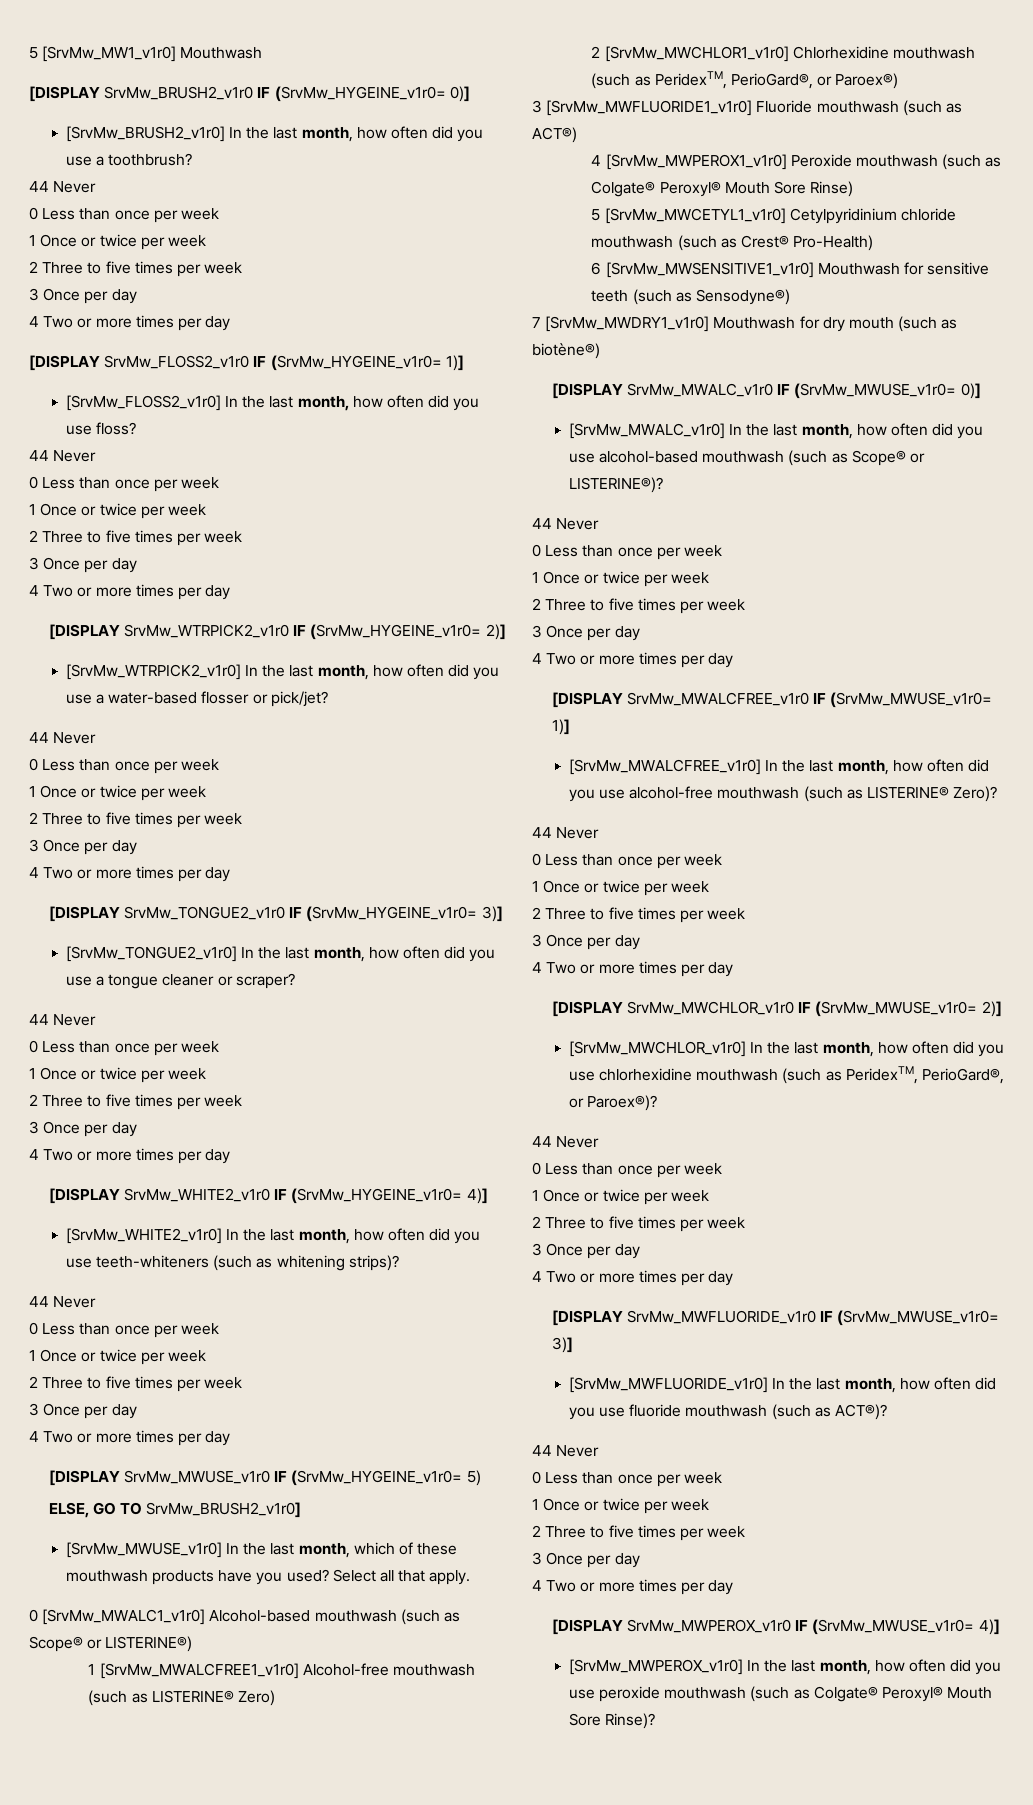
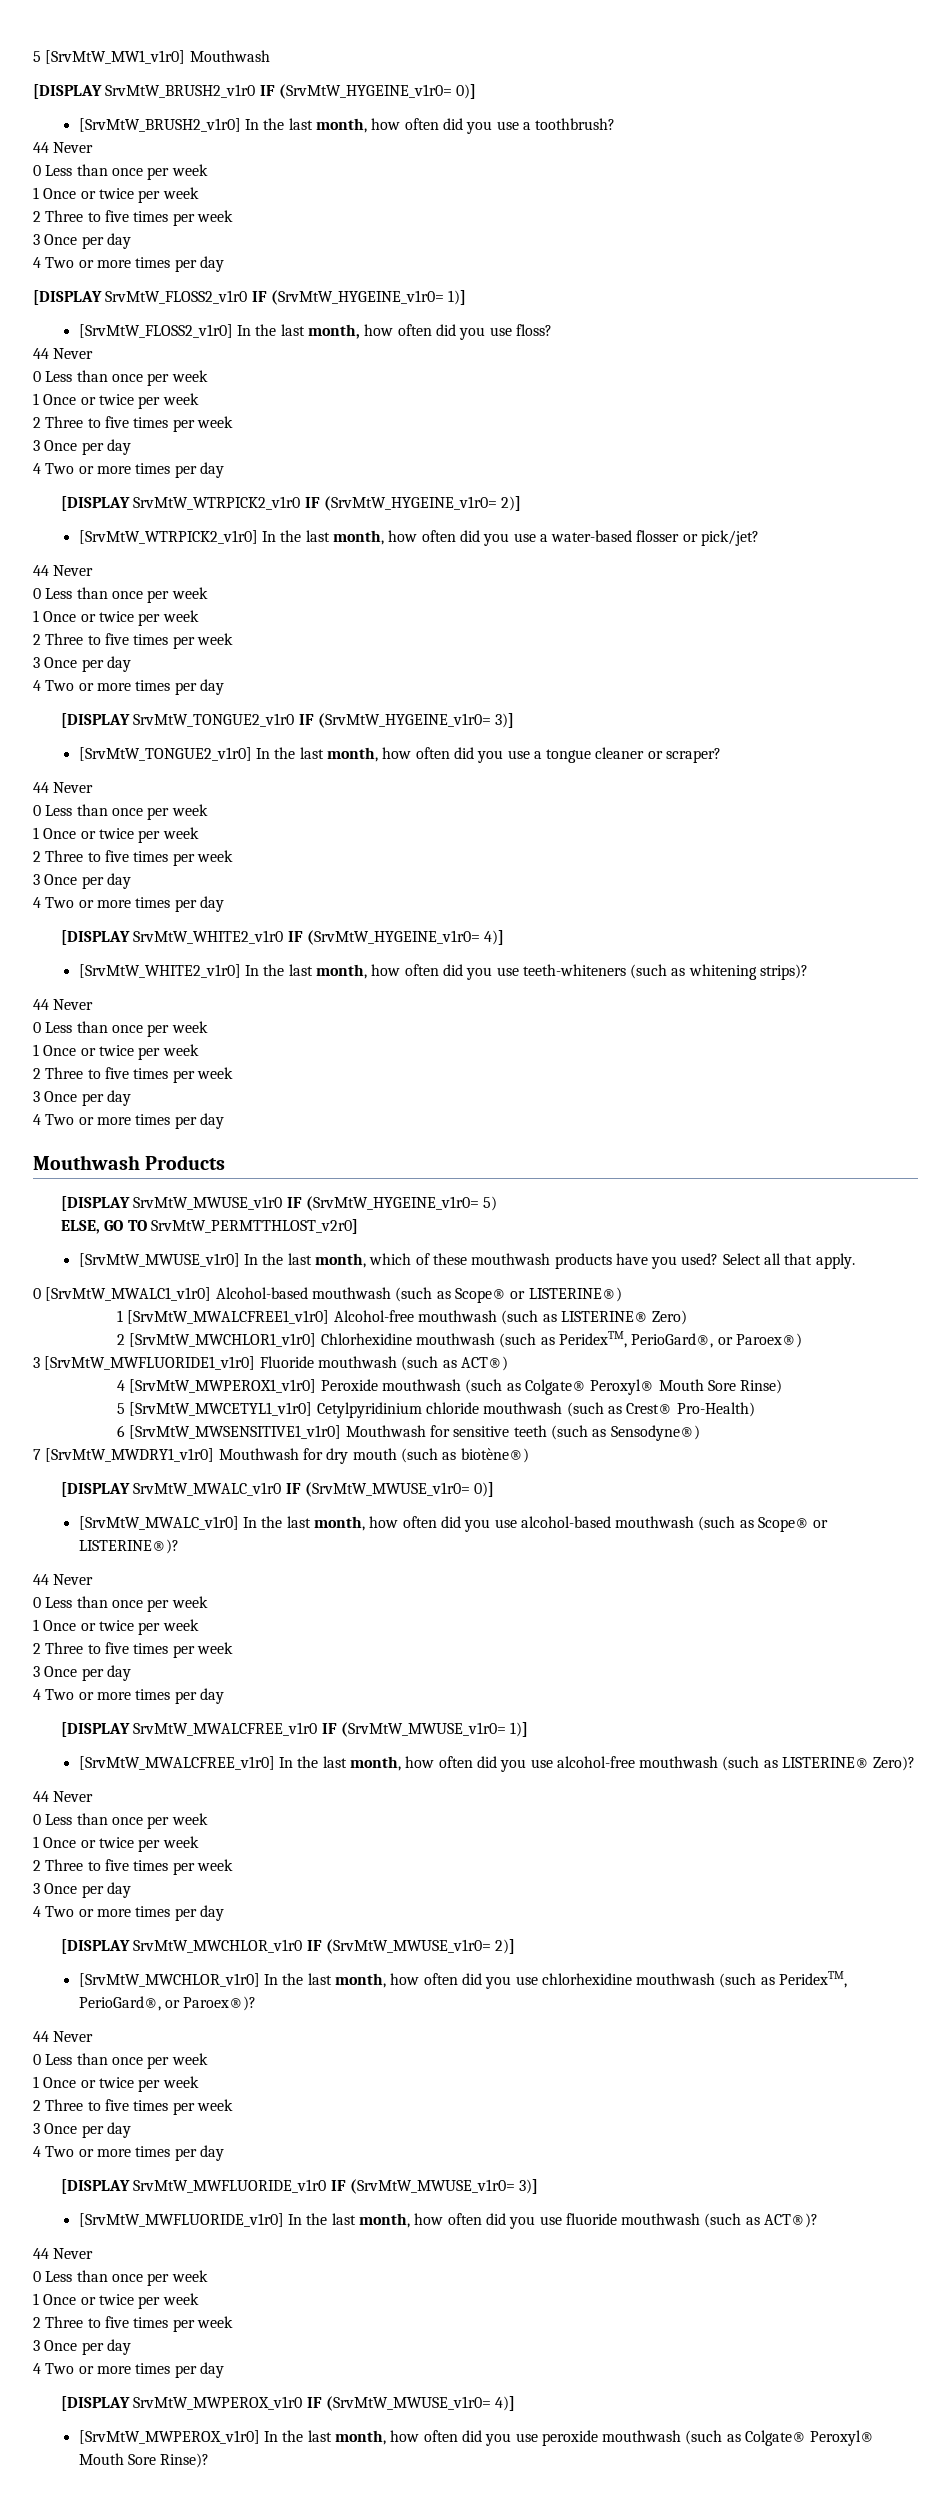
[29,46,177,62] 5 [SrvMw_MW1_v1r0] -> [33,50,186,64] 5 [SrvMtW_MW1_v1r0]
[104,86,470,102] [65,126,225,142] SrvMw_BRUSH2_v1r0 IF (SrvMw_HYGEINE_v1r0= 0)] // [SrvMw_BRUSH2_v1r0] -> [105,84,477,99] [78,118,241,132] SrvMtW_BRUSH2_v1r0 IF (SrvMtW_HYGEINE_v1r0= 0)] // [SrvMtW_BRUSH2_v1r0]
[104,355,464,371] [65,395,221,411] SrvMw_FLOSS2_v1r0 IF (SrvMw_HYGEINE_v1r0= 1)] // [SrvMw_FLOSS2_v1r0] -> [105,290,467,305] [78,324,233,338] SrvMtW_FLOSS2_v1r0 IF (SrvMtW_HYGEINE_v1r0= 1)] // [SrvMtW_FLOSS2_v1r0]
[123,624,506,640] [65,664,241,680] SrvMw_WTRPICK2_v1r0 IF (SrvMw_HYGEINE_v1r0= 2)] // [SrvMw_WTRPICK2_v1r0] -> [133,496,522,511] [78,530,258,544] SrvMtW_WTRPICK2_v1r0 IF (SrvMtW_HYGEINE_v1r0= 2)] // [SrvMtW_WTRPICK2_v1r0]
[123,906,503,922] [65,946,237,962] SrvMw_TONGUE2_v1r0 IF (SrvMw_HYGEINE_v1r0= 3)] // [SrvMw_TONGUE2_v1r0] -> [133,713,515,728] [78,747,252,761] SrvMtW_TONGUE2_v1r0 IF (SrvMtW_HYGEINE_v1r0= 3)] // [SrvMtW_TONGUE2_v1r0]
[123,1188,488,1204] [65,1228,222,1244] SrvMw_WHITE2_v1r0 IF (SrvMw_HYGEINE_v1r0= 4)] // [SrvMw_WHITE2_v1r0] -> [133,930,505,945] [78,964,241,978] SrvMtW_WHITE2_v1r0 IF (SrvMtW_HYGEINE_v1r0= 4)] // [SrvMtW_WHITE2_v1r0]
[48,1470,463,1486] // [DISPLAY SrvMw_MWUSE_v1r0 IF (SrvMw_HYGEINE_v1r0= -> [33,1155,226,1170] [61,1196,479,1211] // Mouthwash Products // [DISPLAY SrvMtW_MWUSE_v1r0 IF (SrvMtW_HYGEINE_v1r0=
[146,1502,302,1518] [65,1542,222,1558] SrvMw_BRUSH2_v1r0] // [SrvMw_MWUSE_v1r0] -> [150,1219,358,1234] [78,1253,240,1267] SrvMtW_PERMTTHLOST_v2r0] // [SrvMtW_MWUSE_v1r0]
[42,1609,206,1625] [SrvMw_MWALC1_v1r0] -> [45,1287,212,1301] [SrvMtW_MWALC1_v1r0]
[99,1663,299,1679] [SrvMw_MWALCFREE1_v1r0] -> [127,1310,330,1324] [SrvMtW_MWALCFREE1_v1r0]
[604,46,789,62] [SrvMw_MWCHLOR1_v1r0] -> [129,1333,317,1347] [SrvMtW_MWCHLOR1_v1r0]
[546,100,753,116] [SrvMw_MWFLUORIDE1_v1r0] -> [44,1356,256,1370] [SrvMtW_MWFLUORIDE1_v1r0]
[605,154,787,170] [SrvMw_MWPEROX1_v1r0] -> [129,1379,317,1393] [SrvMtW_MWPEROX1_v1r0]
[604,208,786,224] [SrvMw_MWCETYL1_v1r0] -> [129,1402,313,1416] [SrvMtW_MWCETYL1_v1r0]
[605,262,814,278] [SrvMw_MWSENSITIVE1_v1r0] -> [129,1425,342,1439] [SrvMtW_MWSENSITIVE1_v1r0]
[545,316,710,332] [SrvMw_MWDRY1_v1r0] -> [45,1448,215,1462] [SrvMtW_MWDRY1_v1r0]
[626,383,981,399] [568,423,725,439] SrvMw_MWALC_v1r0 IF (SrvMw_MWUSE_v1r0= 0)] // [SrvMw_MWALC_v1r0] -> [133,1482,495,1497] [78,1516,239,1530] SrvMtW_MWALC_v1r0 IF (SrvMtW_MWUSE_v1r0= 0)] // [SrvMtW_MWALC_v1r0]
[626,692,993,708] [551,719,570,735] [568,759,761,775] SrvMw_MWALCFREE_v1r0 IF (SrvMw_MWUSE_v1r0= 1)] // [SrvMw_MWALCFREE_v1r0] -> [133,1722,529,1737] [78,1756,275,1770] SrvMtW_MWALCFREE_v1r0 IF (SrvMtW_MWUSE_v1r0= 1)] // [SrvMtW_MWALCFREE_v1r0]
[626,1001,1002,1017] [568,1041,746,1057] SrvMw_MWCHLOR_v1r0 IF (SrvMw_MWUSE_v1r0= 2)] // [SrvMw_MWCHLOR_v1r0] -> [133,1939,516,1954] [78,1973,260,1987] SrvMtW_MWCHLOR_v1r0 IF (SrvMtW_MWUSE_v1r0= 2)] // [SrvMtW_MWCHLOR_v1r0]
[626,1310,1000,1326] [551,1337,573,1353] [568,1377,768,1393] SrvMw_MWFLUORIDE_v1r0 IF (SrvMw_MWUSE_v1r0= 3)] // [SrvMw_MWFLUORIDE_v1r0] -> [133,2179,539,2194] [78,2213,284,2227] SrvMtW_MWFLUORIDE_v1r0 IF (SrvMtW_MWUSE_v1r0= 3)] // [SrvMtW_MWFLUORIDE_v1r0]
[626,1619,1000,1635] [568,1659,743,1675] SrvMw_MWPEROX_v1r0 IF (SrvMw_MWUSE_v1r0= 4)] // [SrvMw_MWPEROX_v1r0] -> [133,2396,516,2411] [78,2430,260,2444] SrvMtW_MWPEROX_v1r0 IF (SrvMtW_MWUSE_v1r0= 4)] // [SrvMtW_MWPEROX_v1r0]

